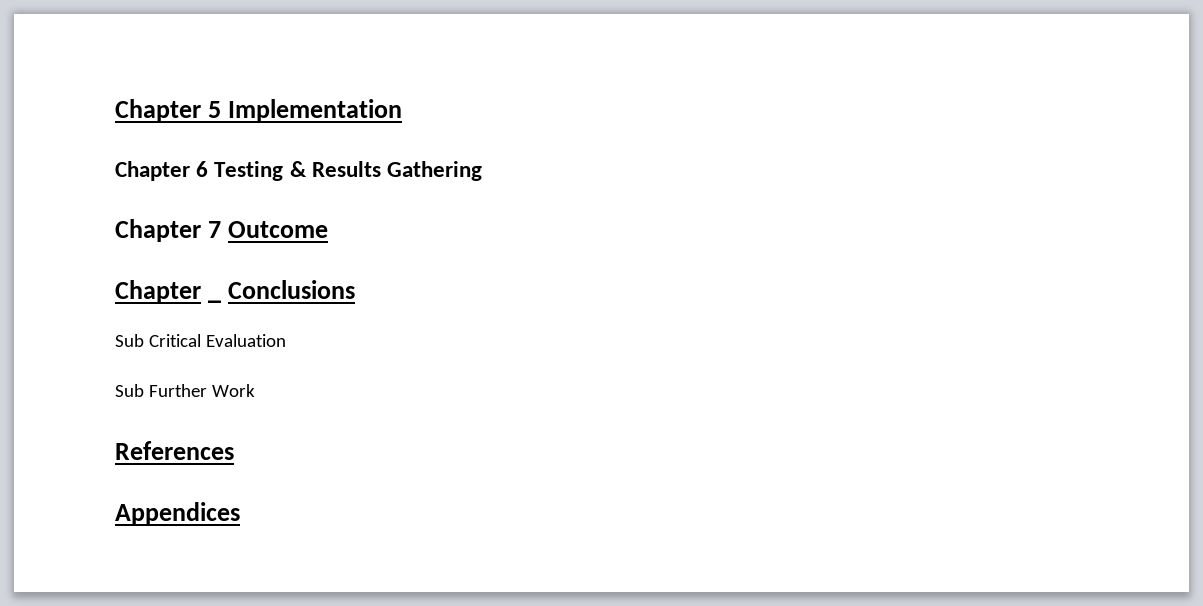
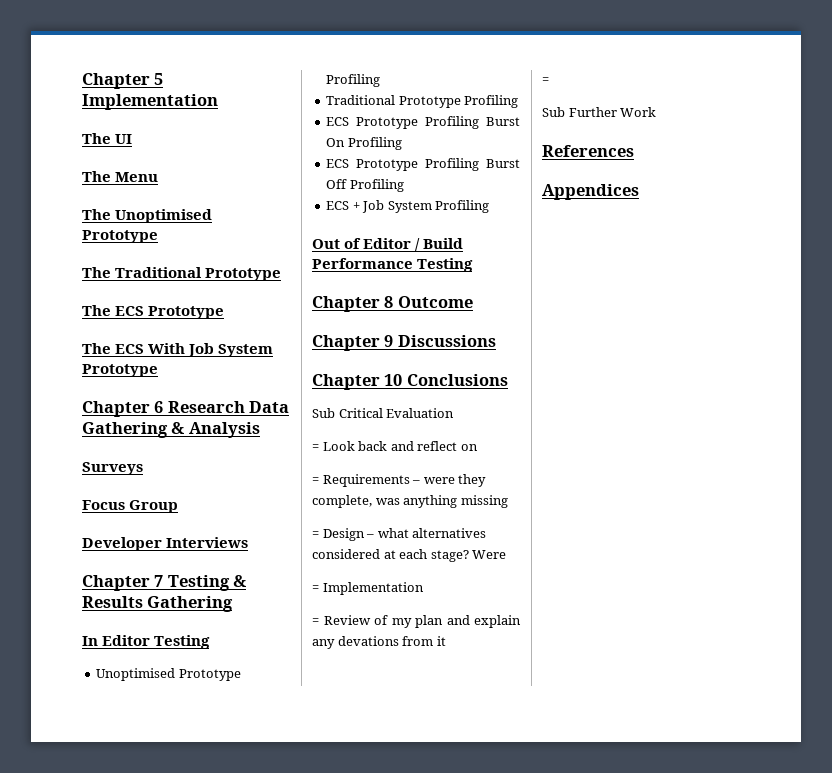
[115,161,483,181] [115,219,222,242] Chapter 6 Testing & Results Gathering // Chapter 7 -> [82,133,133,144] [82,171,159,182] [82,209,213,223] [82,230,158,243] [82,267,282,281] [82,305,225,319] [82,343,274,357] [82,364,158,377] [82,401,290,417] [82,422,260,438] [82,462,143,475] [82,500,179,513] [82,537,249,551] [82,575,247,591] [82,596,234,612] [82,635,211,649] [96,668,241,681] [326,74,381,87] [326,95,519,108] [326,116,520,129] [326,137,402,150] [326,158,520,171] [326,179,404,192] [326,200,490,213] [312,238,464,251] [312,258,474,272] [312,296,394,312] The UI // The Menu // The Unoptimised Prototype // The Traditional Prototype // The ECS Prototype // The ECS With Job System Prototype // Chapter 6 Research Data Gathering & Analysis // Surveys // Focus Group // Developer Interviews // Chapter 7 Testing & Results Gathering // In Editor Testing // Unoptimised Prototype Profiling // Traditional Prototype Profiling // ECS Prototype Profiling Burst On Profiling // ECS Prototype Profiling Burst Off Profiling // ECS + Job System Profiling // Out of Editor / Build Performance Testing // Chapter 8
[208,299,222,303] _ -> [384,335,496,347] [312,374,403,390] 9 Discussions // Chapter 10
(286, 340) none -> [312,441,478,451] [312,474,487,487] [312,495,508,508] [312,528,487,541] [312,549,507,562] [312,582,424,595] [312,615,521,628] [312,636,446,649] [542,77,549,84] // = Look back and reflect on // = Requirements – were they complete, was anything missing // = Design – what alternatives considered at each stage? Were // = Implementation // = Review of my plan and explain any devations from it // =

